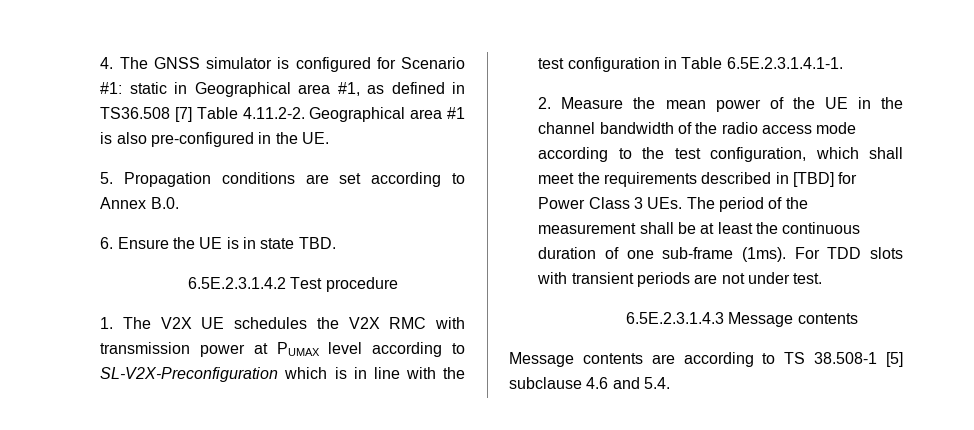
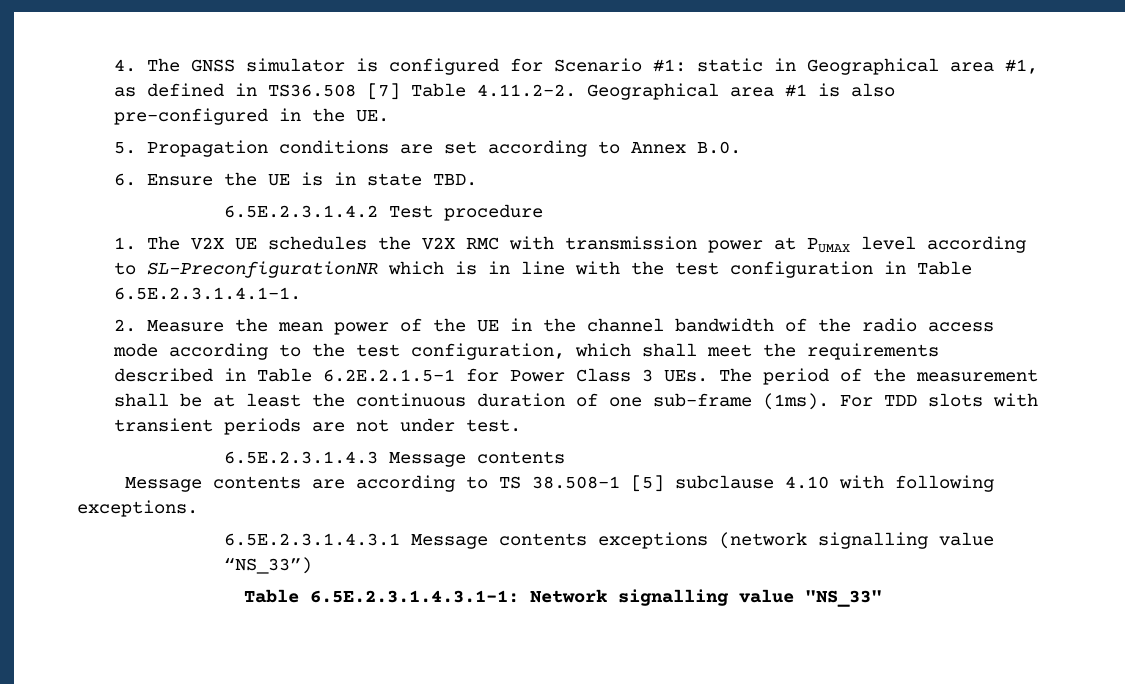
[100,367,279,382] SL-V2X-Preconfiguration -> [146,261,378,278] SL-PreconfigurationNR
[792,172,834,187] [TBD] -> [256,368,455,382] Table 6.2E.2.1.5-1
[586,377,670,389] 4.6 and 5.4. -> [785,475,995,492] [77,500,198,517] [224,532,995,549] [224,557,313,574] [243,589,882,607] 4.10 with following exceptions. // 6.5E.2.3.1.4.3.1 Message contents exceptions (network signalling value “NS_33”) // Table 6.5E.2.3.1.4.3.1-1: Network signalling value "NS_33"

